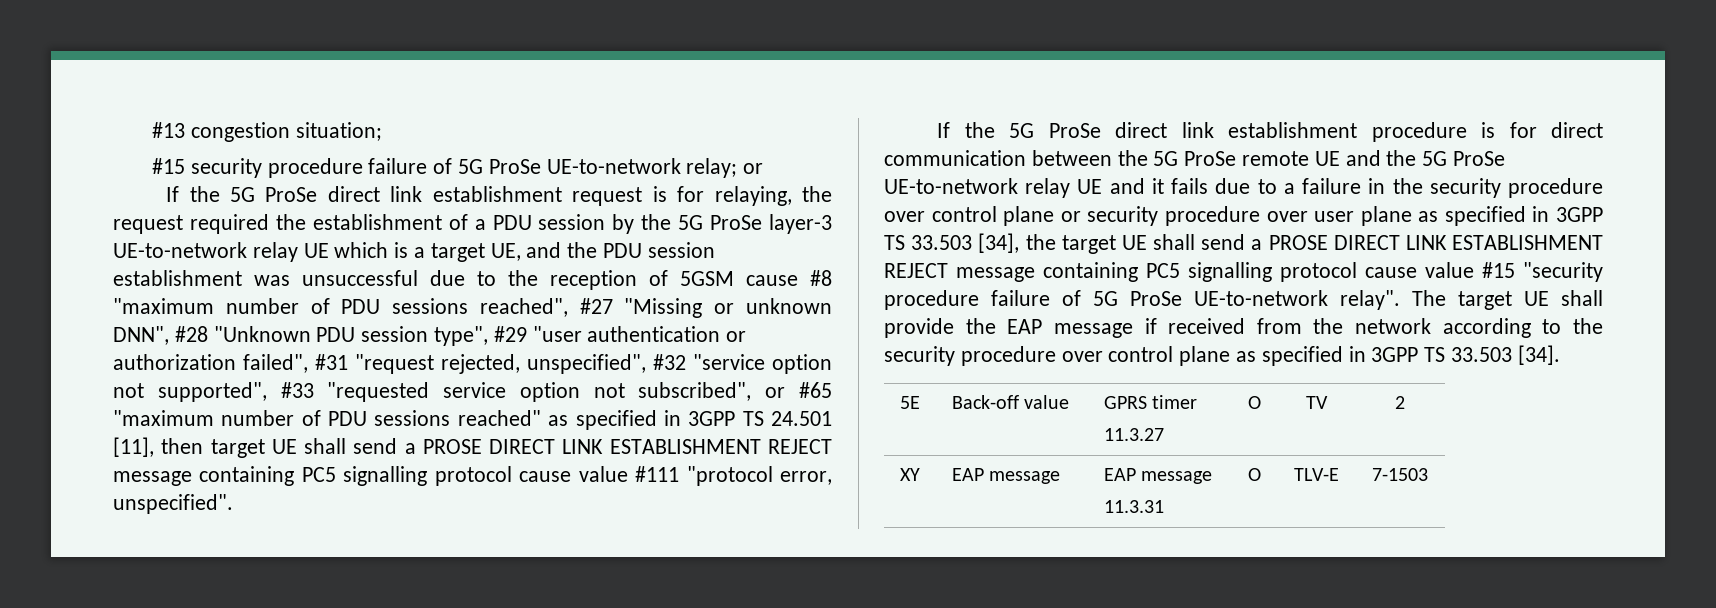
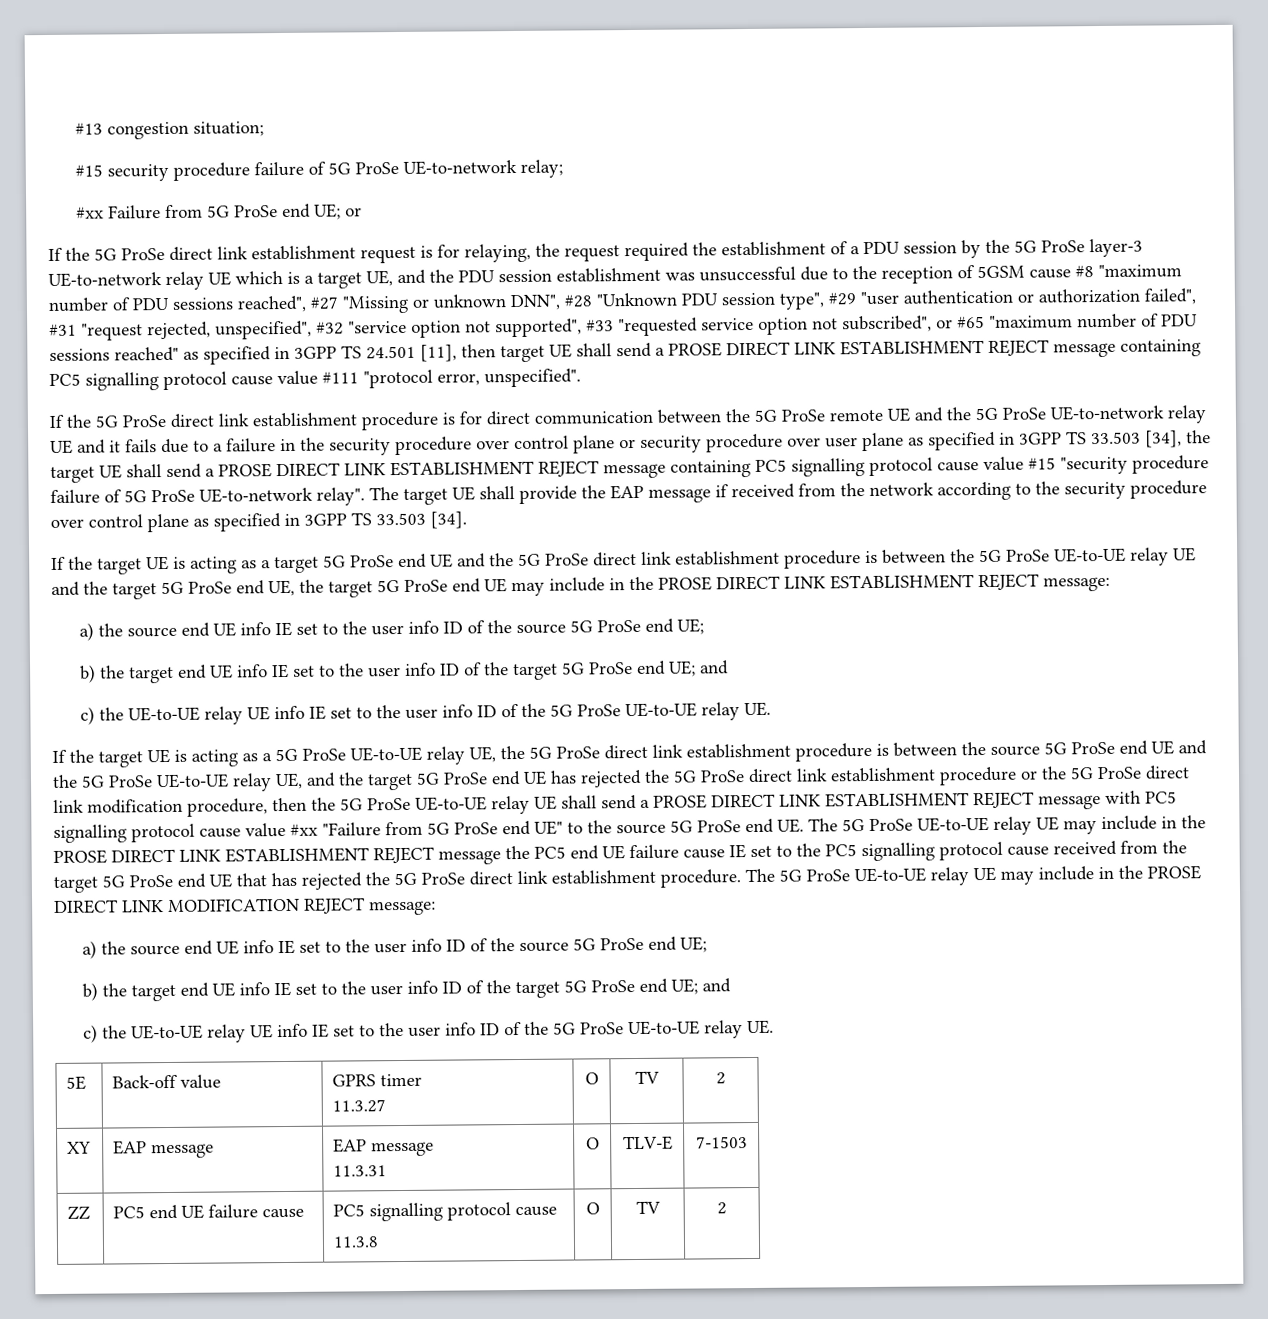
(738, 168) none -> [75,203,341,220] // #xx Failure from 5G ProSe end UE;
(1560, 355) none -> [51,547,1196,575] [51,573,1110,600] [78,618,704,641] [79,660,729,684] [79,701,771,725] [52,740,1207,768] [52,765,1190,792] [53,790,1177,817] [53,815,1206,843] [53,840,1187,865] [53,865,1201,893] [54,897,436,916] [81,936,707,959] [81,978,731,1002] [82,1019,774,1043] // If the target UE is acting as a target 5G ProSe end UE and the 5G ProSe direct link establishment procedure is between the 5G ProSe UE-to-UE relay UE and the target 5G ProSe end UE, the target 5G ProSe end UE may include in the PROSE DIRECT LINK ESTABLISHMENT REJECT message: // a) the source end UE info IE set to the user info ID of the source 5G ProSe end UE; // b) the target end UE info IE set to the user info ID of the target 5G ProSe end UE; and // c) the UE-to-UE relay UE info IE set to the user info ID of the 5G ProSe UE-to-UE relay UE. // If the target UE is acting as a 5G ProSe UE-to-UE relay UE, the 5G ProSe direct link establishment procedure is between the source 5G ProSe end UE and the 5G ProSe UE-to-UE relay UE, and the target 5G ProSe end UE has rejected the 5G ProSe direct link establishment procedure or the 5G ProSe direct link modification procedure, then the 5G ProSe UE-to-UE relay UE shall send a PROSE DIRECT LINK ESTABLISHMENT REJECT message with PC5 signalling protocol cause value #xx "Failure from 5G ProSe end UE" to the source 5G ProSe end UE. The 5G ProSe UE-to-UE relay UE may include in the PROSE DIRECT LINK ESTABLISHMENT REJECT message the PC5 end UE failure cause IE set to the PC5 signalling protocol cause received from the target 5G ProSe end UE that has rejected the 5G ProSe direct link establishment procedure. The 5G ProSe UE-to-UE relay UE may include in the PROSE DIRECT LINK MODIFICATION REJECT message: // a) the source end UE info IE set to the user info ID of the source 5G ProSe end UE; // b) the target end UE info IE set to the user info ID of the target 5G ProSe end UE; and // c) the UE-to-UE relay UE info IE set to the user info ID of the 5G ProSe UE-to-UE relay UE.
(1428, 474) none -> [67,1205,91,1220] [113,1204,305,1220] [333,1202,558,1222] [333,1236,380,1248] [585,1202,600,1215] [635,1200,661,1215] [716,1202,727,1215] // ZZ | PC5 end UE failure cause | PC5 signalling protocol cause // 11.3.8 | O | TV | 2

